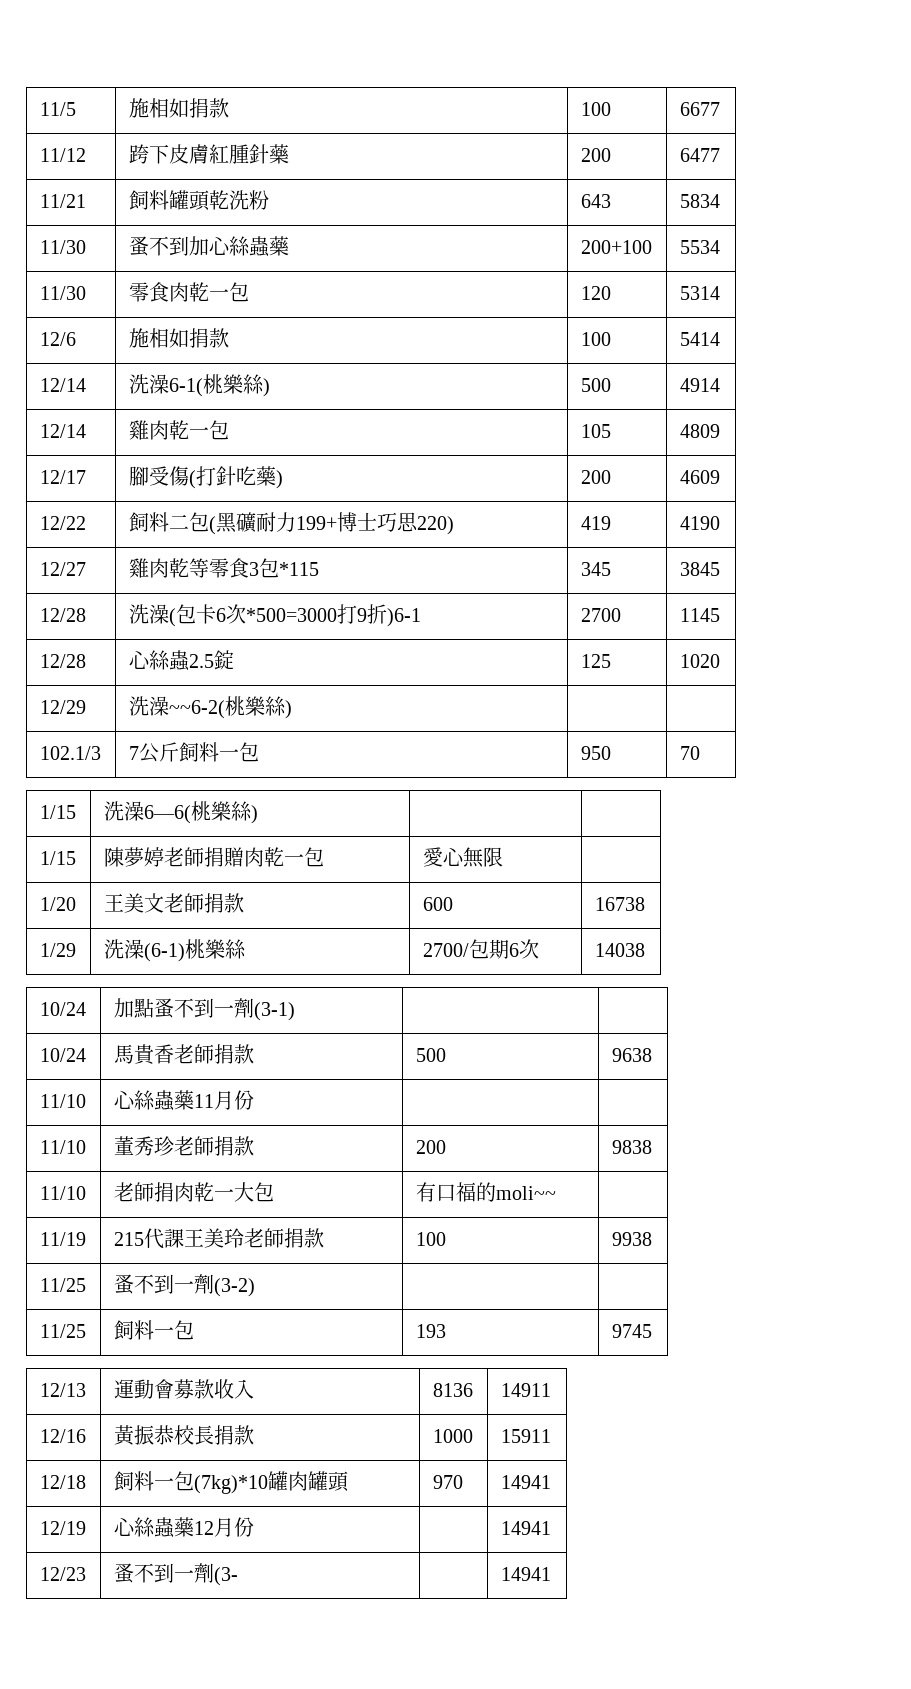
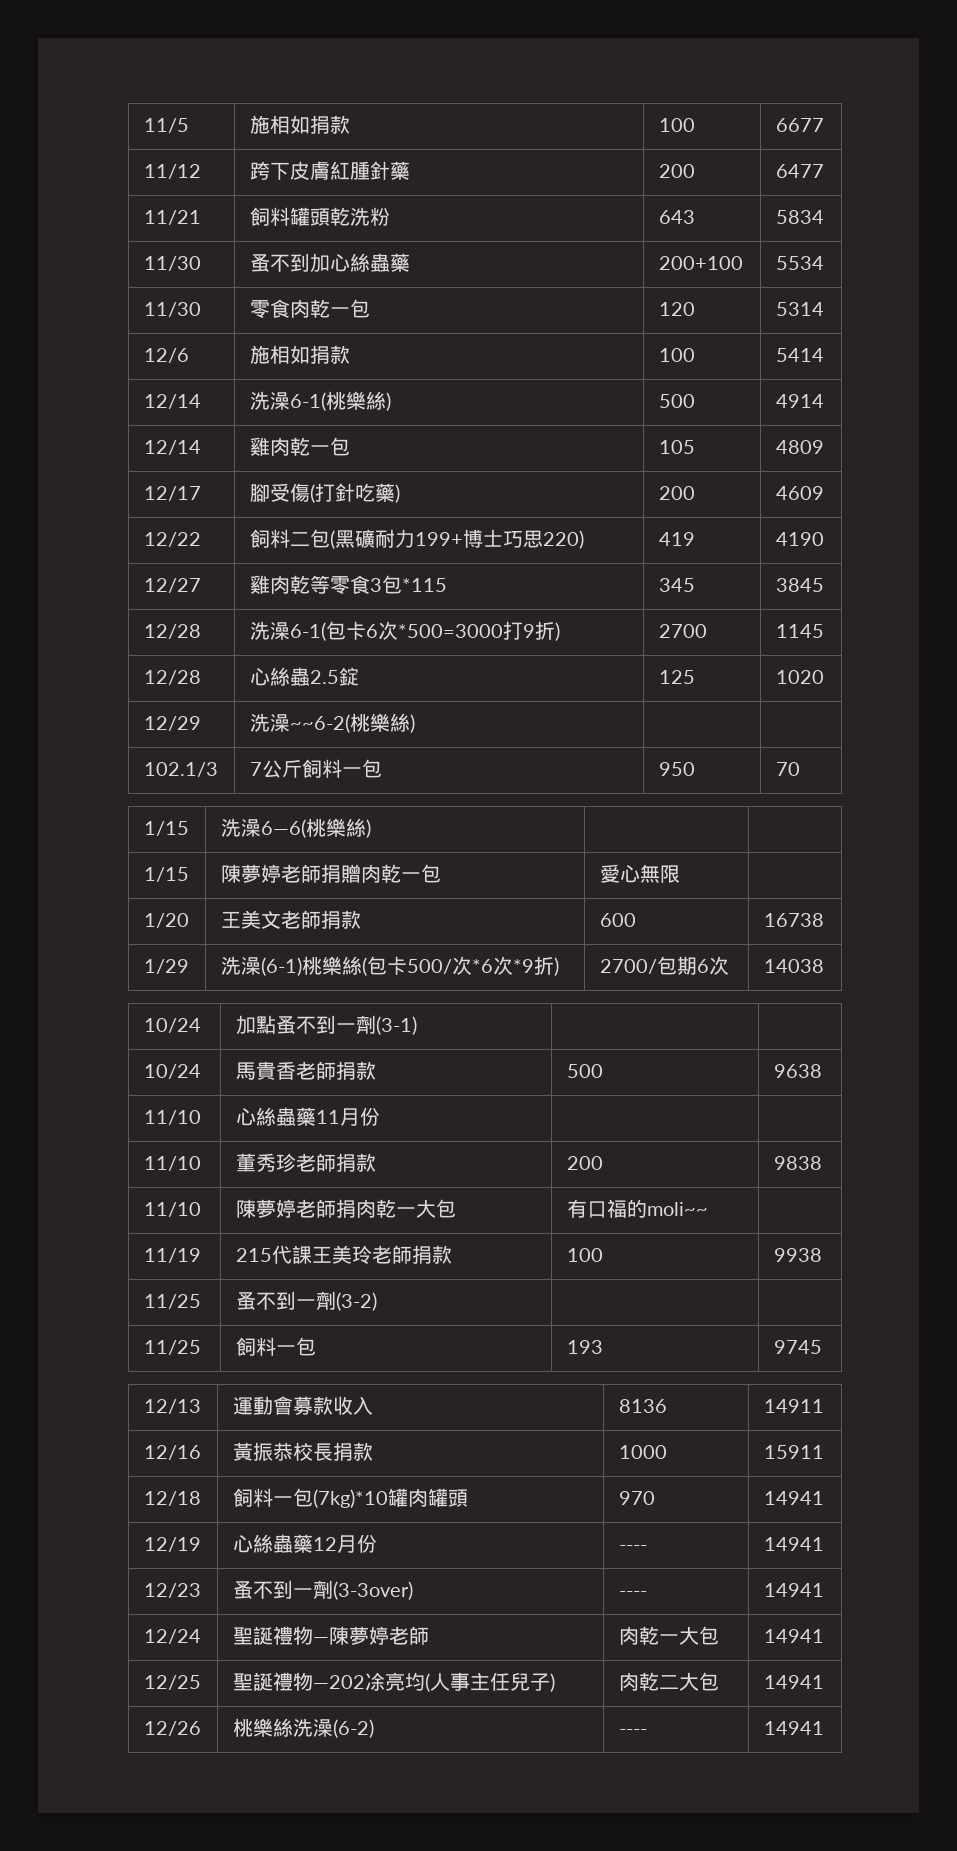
[168,608,176,627] ( -> [289,622,326,641] 6-1(
[386,608,421,627] )6-1 -> [554,622,560,641] )
(246, 949) none -> [361,956,559,976] (包卡500/次*6次*9折)
(86, 1193) none -> [235,1199,296,1218] 陳夢婷
(254, 1527) none -> [618,1545,647,1551] ----
[213,1567,238,1586] [500,1567,551,1581] (3- | | 14941 -> [332,1581,413,1600] [618,1591,647,1597] [763,1583,824,1597] [143,1629,201,1644] [232,1626,429,1645] [618,1626,719,1645] [763,1629,824,1643] [143,1675,201,1690] [232,1672,555,1692] [618,1672,719,1691] [763,1675,824,1689] [143,1721,201,1736] [232,1718,374,1738] [618,1729,647,1735] [763,1721,824,1735] (3-3over) | ---- | 14941 // 12/24 | 聖誕禮物—陳夢婷老師 | 肉乾一大包 | 14941 // 12/25 | 聖誕禮物—202凃亮均(人事主任兒子) | 肉乾二大包 | 14941 // 12/26 | 桃樂絲洗澡(6-2) | ---- | 14941

